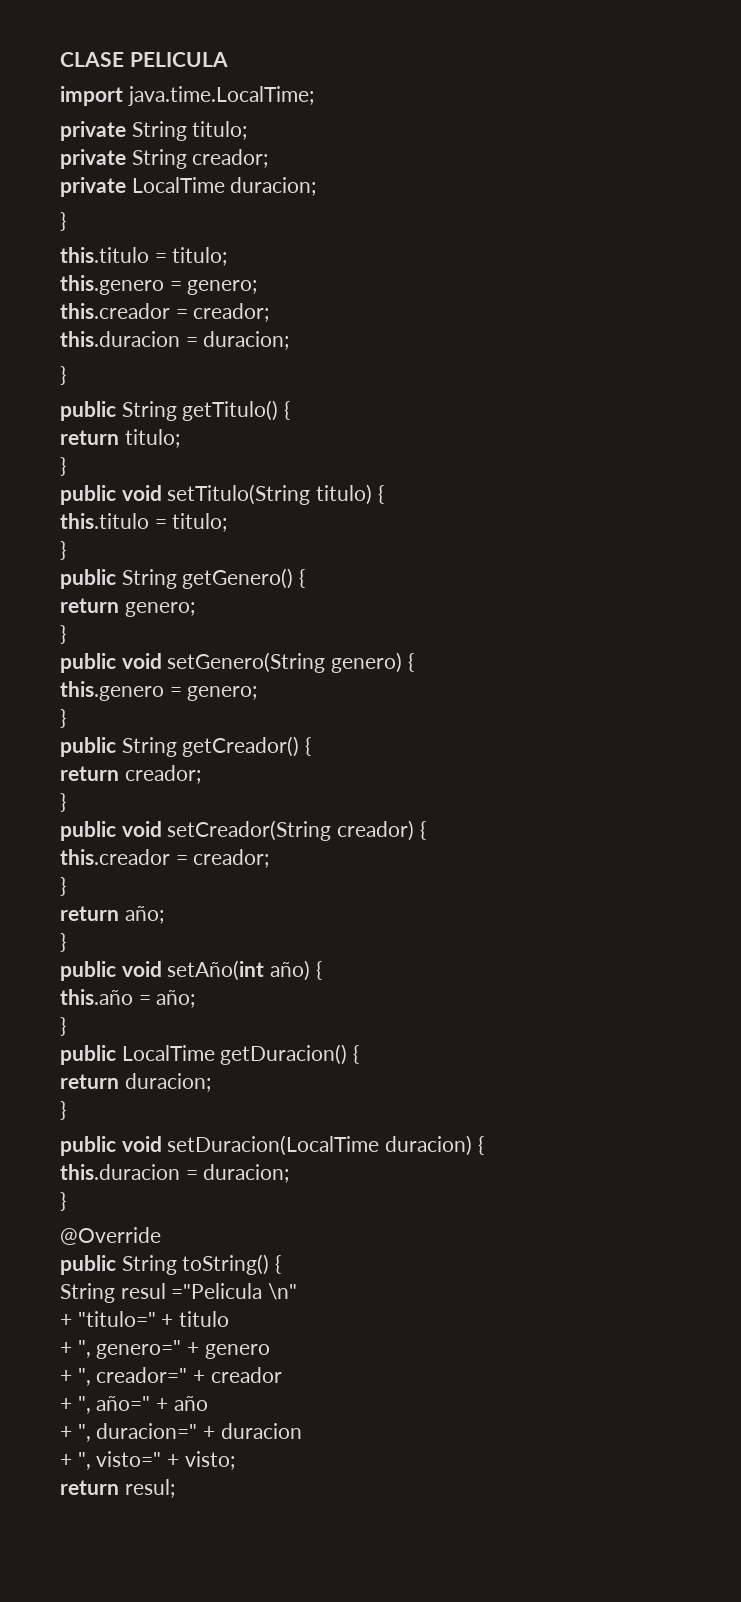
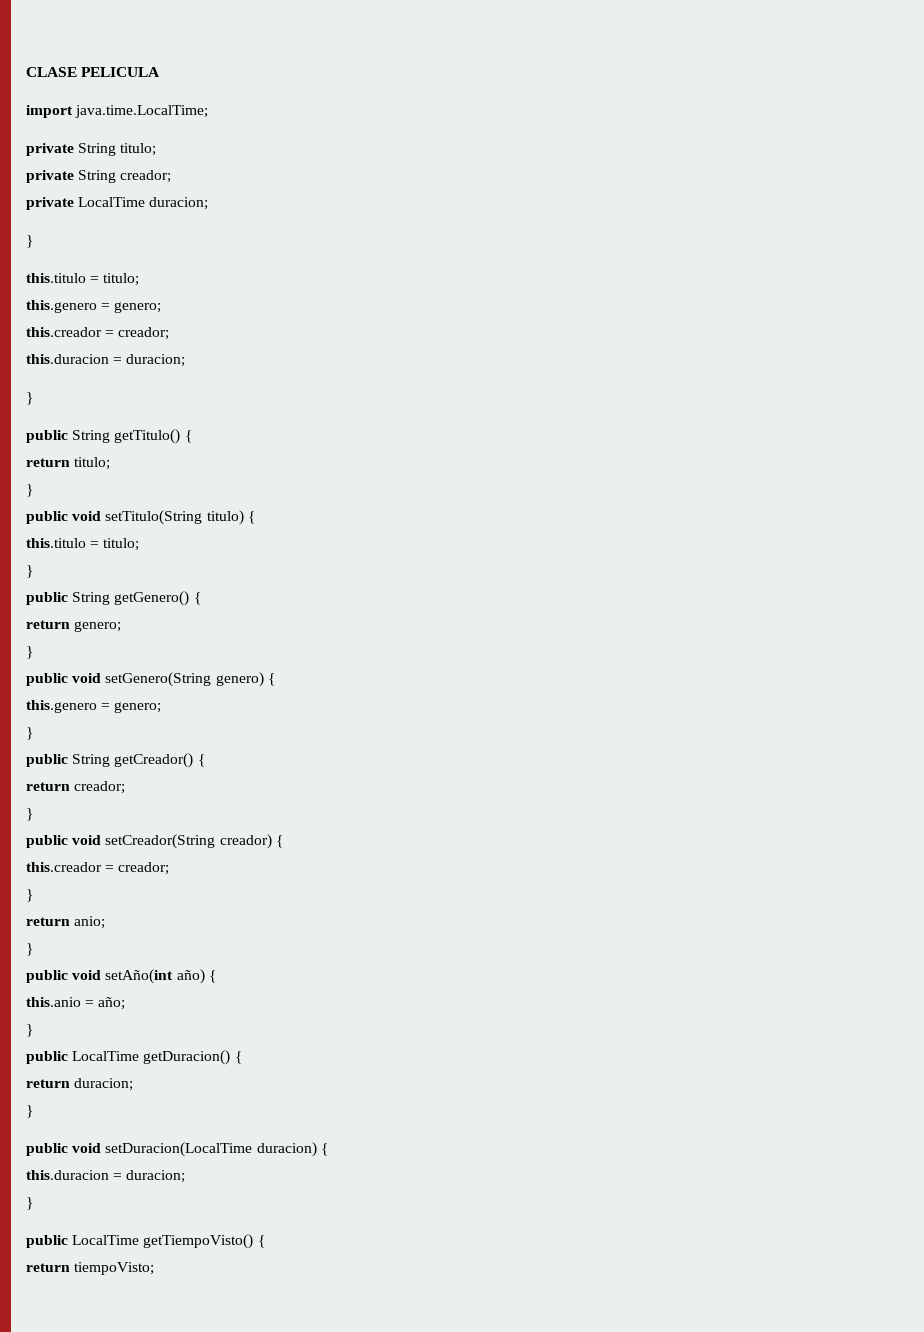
[124,906,164,924] año; -> [74,916,106,929] anio;
[60,989,133,1005] this.año -> [26,997,81,1007] this.anio
[60,1227,161,1245] [60,1254,282,1275] [60,1283,298,1303] [60,1311,230,1327] [60,1340,270,1359] [60,1367,282,1386] [60,1396,208,1414] [60,1423,302,1442] [60,1451,235,1470] [60,1479,175,1498] // @Override // public String toString() { // String resul ="Pelicula \n" // + "titulo=" + titulo // + ", genero=" + genero // + ", creador=" + creador // + ", año=" + año // + ", duracion=" + duracion // + ", visto=" + visto; // return resul; -> [26,1234,265,1249] [26,1262,155,1275] // public LocalTime getTiempoVisto() { // return tiempoVisto;

